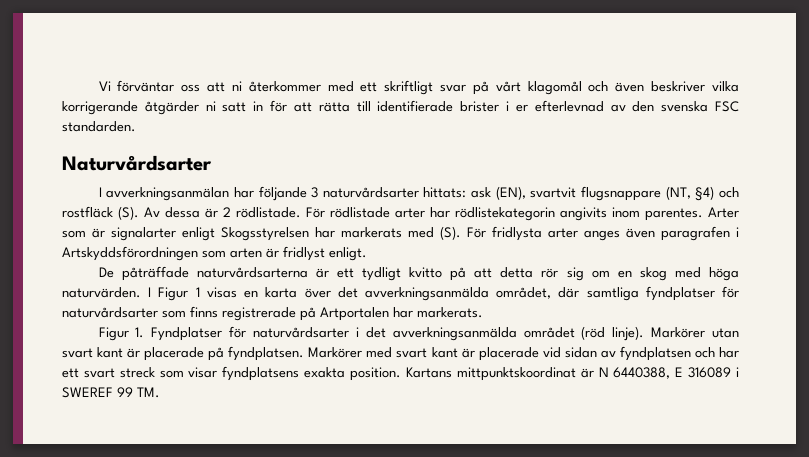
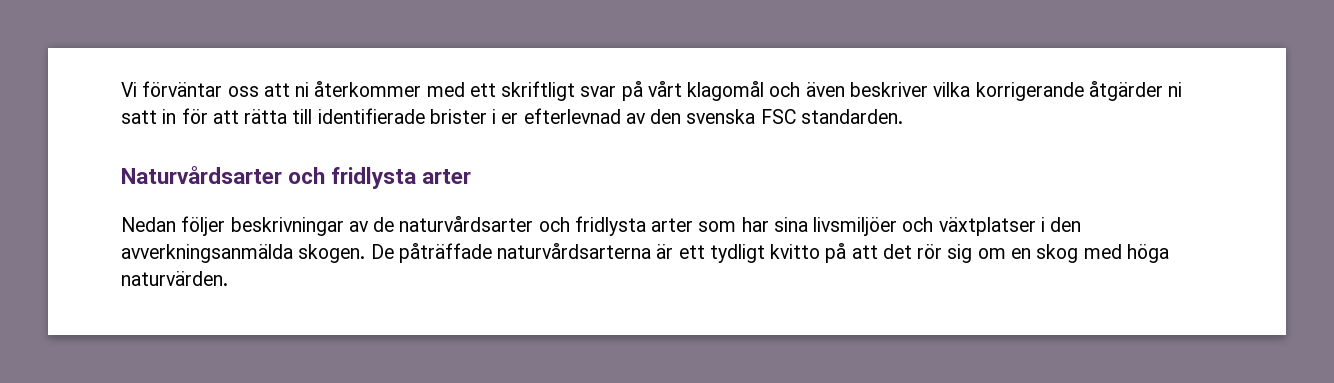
[98,186,739,201] [62,206,739,221] [62,226,739,241] [62,246,367,261] // I avverkningsanmälan har följande 3 naturvårdsarter hittats: ask (EN), svartvit flugsnappare (NT, §4) och rostfläck (S). Av dessa är 2 rödlistade. För rödlistade arter har rödlistekategorin angivits inom parentes. Arter som är signalarter enligt Skogsstyrelsen har markerats med (S). För fridlysta arter anges även paragrafen i Artskyddsförordningen som arten är fridlyst enligt. // -> [288,167,472,189] [121,216,1082,236] [121,244,366,263] och fridlysta arter // Nedan följer beskrivningar av de naturvårdsarter och fridlysta arter som har sina livsmiljöer och växtplatser i den avverkningsanmälda skogen.
[500,267,534,278] detta -> [882,244,912,259] det
[148,286,739,301] [62,306,483,321] [98,326,739,341] [62,346,739,361] [62,366,740,381] [62,387,160,398] I Figur 1 visas en karta över det avverkningsanmälda området, där samtliga fyndplatser för naturvårdsarter som finns registrerade på Artportalen har markerats. // Figur 1. Fyndplatser för naturvårdsarter i det avverkningsanmälda området (röd linje). Markörer utan svart kant är placerade på fyndplatsen. Markörer med svart kant är placerade vid sidan av fyndplatsen och har ett svart streck som visar fyndplatsens exakta position. Kartans mittpunktskoordinat är N 6440388, E 316089 i SWEREF 99 TM. -> (228, 278) none

